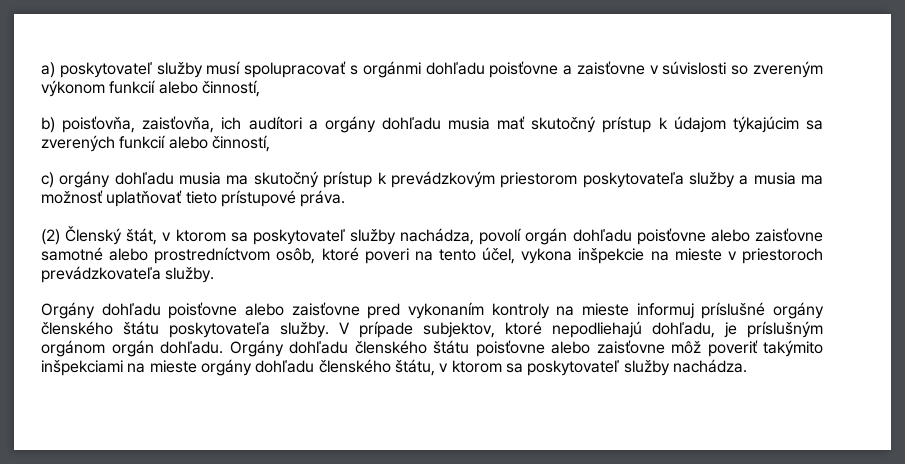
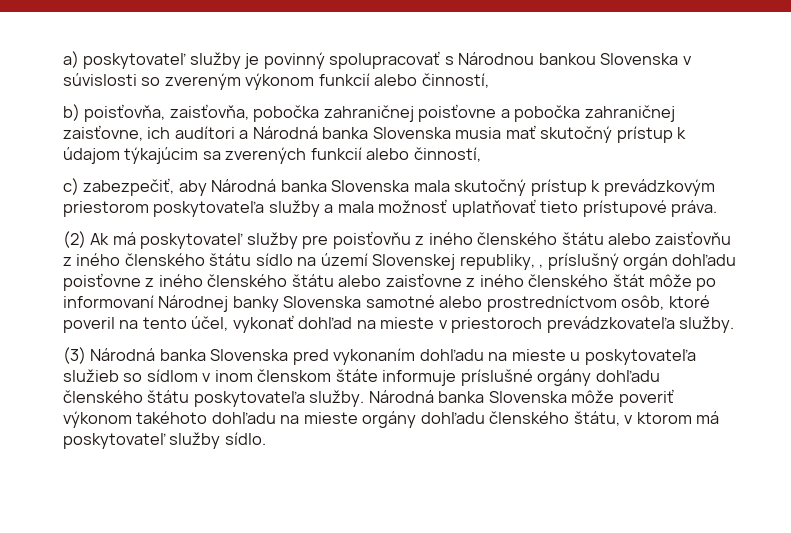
[206,61,645,78] musí spolupracovať s orgánmi dohľadu poisťovne a zaisťovne -> [244,51,679,69] je povinný spolupracovať s Národnou bankou Slovenska
[221,116,441,133] ich audítori a orgány dohľadu -> [253,104,675,122] [63,125,451,141] pobočka zahraničnej poisťovne a pobočka zahraničnej zaisťovne, ich audítori a Národná banka Slovenska
[59,171,249,188] orgány dohľadu musia ma -> [83,178,450,196] zabezpečiť, aby Národná banka Slovenska mala
[753,172,824,185] musia ma -> [337,201,374,213] mala
[65,226,823,245] Členský štát, v ktorom sa poskytovateľ služby nachádza, povolí orgán dohľadu poisťovne alebo zaisťovne -> [90,231,732,249] [63,253,737,270] [63,273,717,291] [63,295,362,312] Ak má poskytovateľ služby pre poisťovňu z iného členského štátu alebo zaisťovňu z iného členského štátu sídlo na území Slovenskej republiky, , príslušný orgán dohľadu poisťovne z iného členského štátu alebo zaisťovne z iného členského štát môže po informovaní Národnej banky Slovenska
[364,248,409,264] poveri -> [63,317,115,333] poveril
[521,248,645,264] vykona inšpekcie -> [232,315,353,333] vykonať dohľad
[41,302,360,319] Orgány dohľadu poisťovne alebo zaisťovne -> [63,347,289,364] (3) Národná banka Slovenska
[491,303,694,319] kontroly na mieste informuj -> [419,349,696,365] [63,369,457,386] dohľadu na mieste u poskytovateľa služieb so sídlom v inom členskom štáte informuje
(824, 310) none -> [595,370,660,382] dohľadu
[339,321,823,338] [41,340,823,357] [41,360,123,376] V prípade subjektov, ktoré nepodliehajú dohľadu, je príslušným orgánom orgán dohľadu. Orgány dohľadu členského štátu poisťovne alebo zaisťovne môž poveriť takýmito inšpekciami -> [368,389,674,407] [63,411,276,428] Národná banka Slovenska môže poveriť výkonom takéhoto dohľadu
[505,359,747,376] sa poskytovateľ služby nachádza. -> [696,411,720,424] [63,432,266,449] má poskytovateľ služby sídlo.

